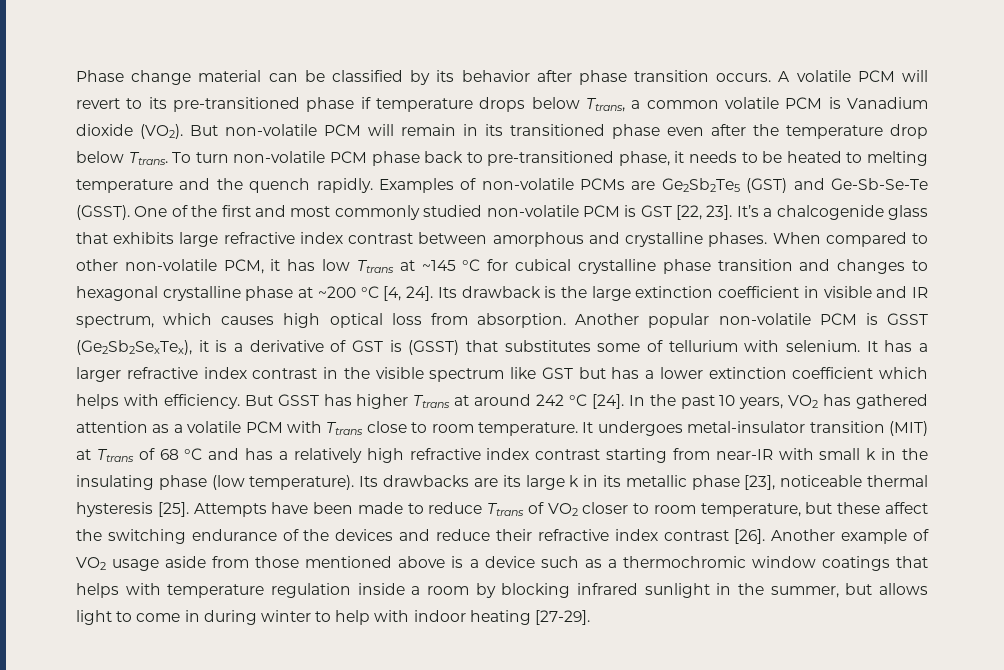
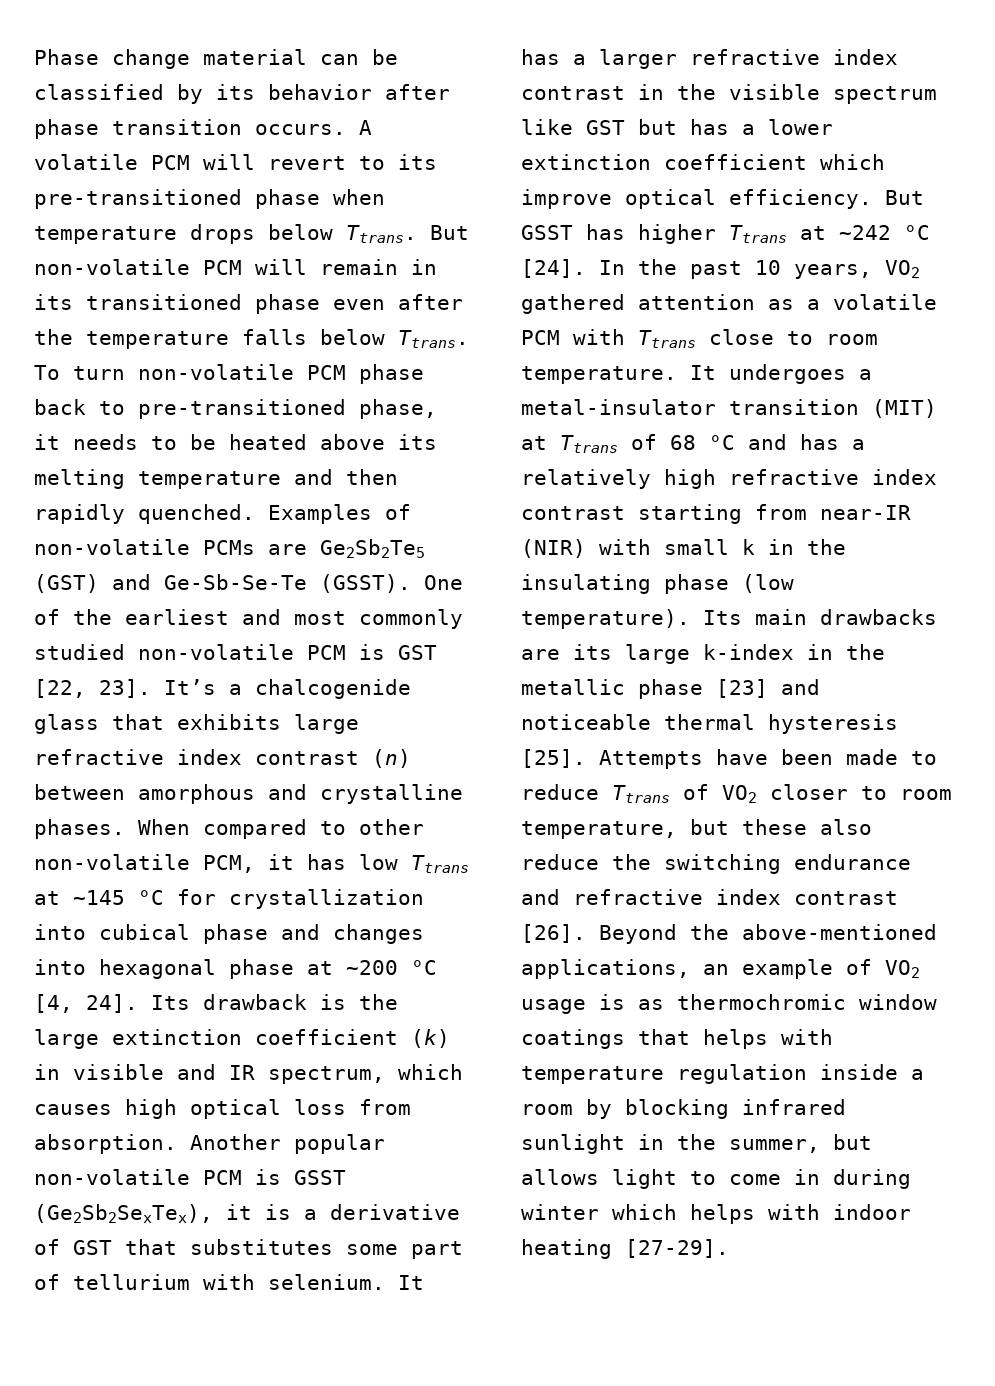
[360,97,371,109] if -> [333,189,385,205] when
[586,97,929,112] [76,124,183,139] Ttrans, a common volatile PCM is Vanadium dioxide (VO2). -> [346,225,417,243] Ttrans.
[890,124,928,139] drop -> [242,329,307,345] falls
[846,152,863,163] to -> [320,434,437,450] above its
[216,178,373,193] the quench rapidly. -> [346,469,398,485] [34,504,255,524] then rapidly quenched.
[221,205,251,217] first -> [125,609,229,625] earliest
(414, 238) none -> [372,749,411,768] (n)
[515,259,929,274] [76,286,241,301] cubical crystalline phase transition and changes to hexagonal crystalline -> [229,889,424,909] [34,924,424,944] [34,959,216,979] crystallization into cubical phase and changes into hexagonal
(800, 292) none -> [411,1029,450,1048] (k)
[389,340,460,355] is (GSST) -> (112, 1247) none
(641, 347) none -> [411,1241,463,1259] part
[76,394,159,409] helps with -> [521,189,716,209] improve optical
[474,394,564,406] around 242 -> [839,225,891,240] ~242
[823,394,852,406] has -> (920, 269) none
(683, 428) none -> [859,369,872,380] a
(773, 454) none -> [521,539,586,558] (NIR)
(379, 481) none -> [755,609,807,625] main
[569,475,776,490] k in its metallic phase [23], -> [703,644,885,660] [521,679,820,699] k-index in the metallic phase [23] and
[884,502,928,514] affect -> [820,819,872,835] [521,854,599,870] also reduce
[282,529,929,544] [76,556,617,571] of the devices and reduce their refractive index contrast [26]. Another example of VO2 usage aside from those mentioned above is a device such as a -> [521,889,898,905] [521,924,937,944] [521,959,920,979] [521,994,664,1014] and refractive index contrast [26]. Beyond the above-mentioned applications, an example of VO2 usage is as
[315,610,371,625] to help -> [612,1204,755,1224] which helps

